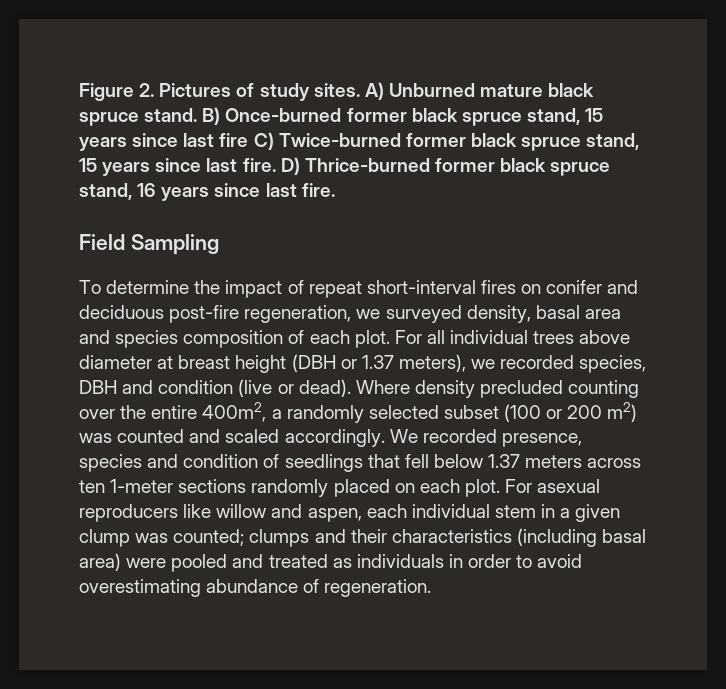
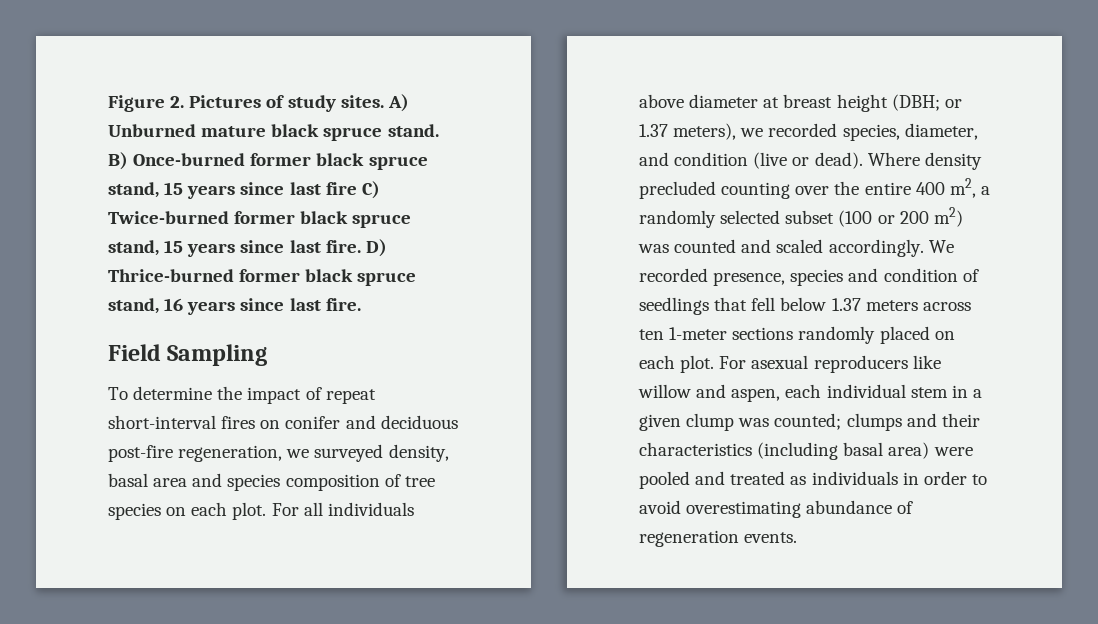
(305, 337) none -> [404,476,435,487] [108,503,187,520] tree species on
[450,330,575,344] individual trees -> [327,502,414,516] individuals
[291,354,336,372] (DBH -> [891,94,940,111] (DBH;
[79,380,117,394] DBH -> [904,123,978,140] diameter,
[202,402,267,422] 400m2, -> [915,178,976,198] 400 m2,
[324,579,432,597] regeneration. -> [639,530,798,547] regeneration events.

